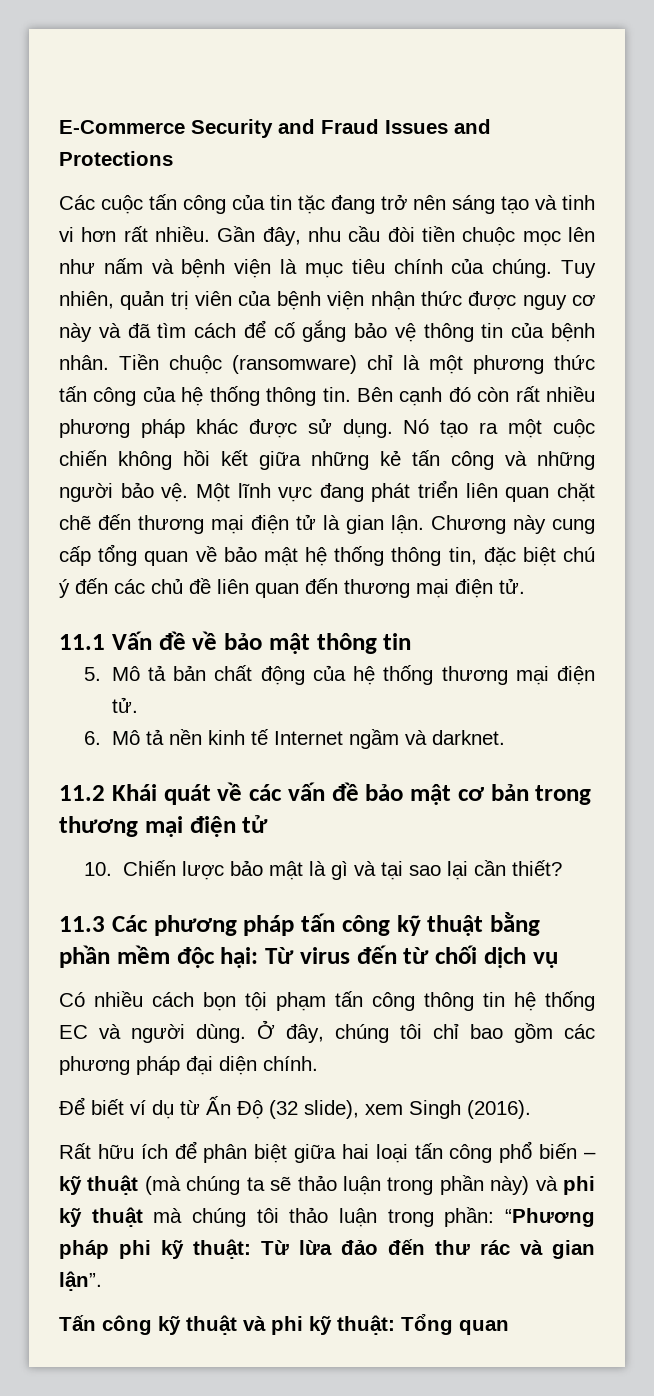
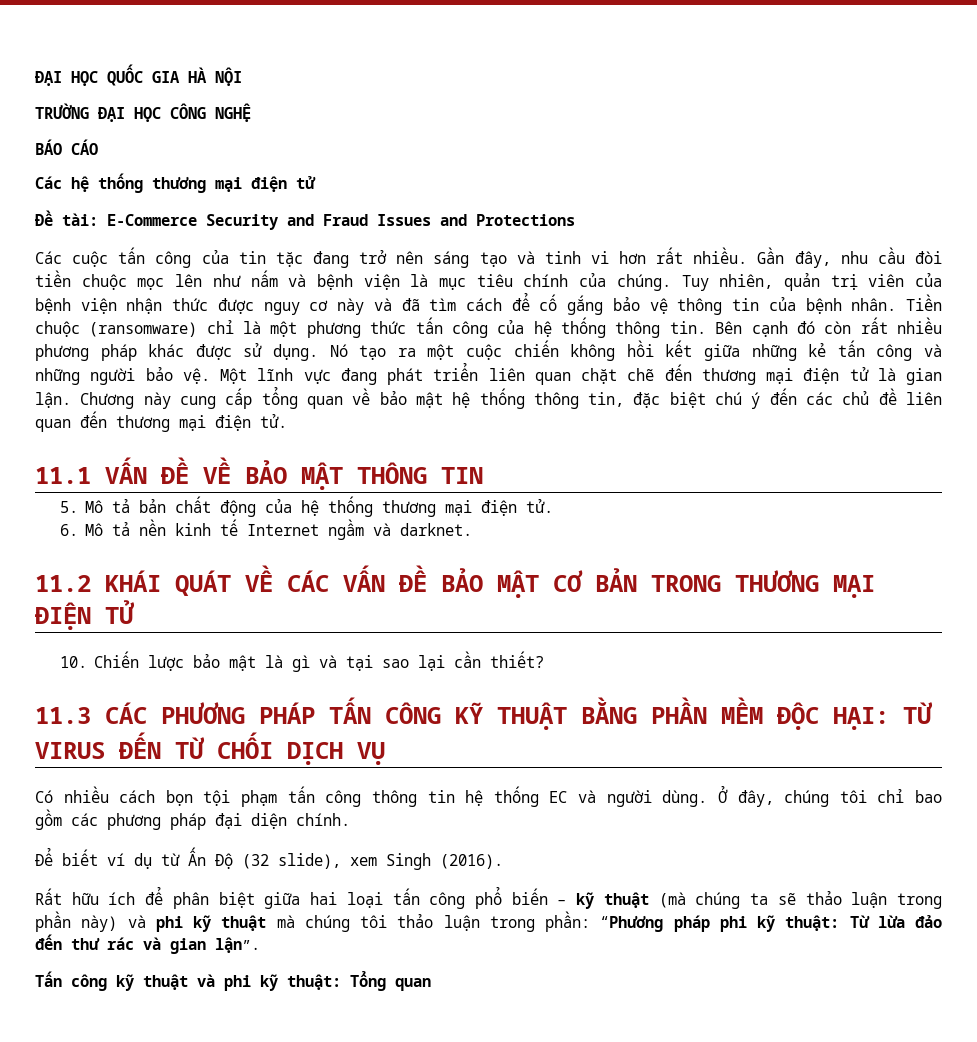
(59, 127) none -> [35,64,242,86] [35,103,251,122] [35,139,98,155] [35,173,316,193] [35,210,98,226] ĐẠI HỌC QUỐC GIA HÀ NỘI // TRƯỜNG ĐẠI HỌC CÔNG NGHỆ // BÁO CÁO // Các hệ thống thương mại điện tử // Đề tài:
[111,631,412,654] Vấn đề về bảo mật thông tin -> [105,457,483,490] VẤN ĐỀ VỀ BẢO MẬT THÔNG TIN
[111,782,592,805] [59,815,269,837] Khái quát về các vấn đề bảo mật cơ bản trong thương mại điện tử -> [105,565,875,598] [35,600,135,630] KHÁI QUÁT VỀ CÁC VẤN ĐỀ BẢO MẬT CƠ BẢN TRONG THƯƠNG MẠI ĐIỆN TỬ
[111,912,540,936] [59,945,558,968] Các phương pháp tấn công kỹ thuật bằng phần mềm độc hại: Từ virus đến từ chối dịch vụ -> [105,697,933,730] [35,732,385,765] CÁC PHƯƠNG PHÁP TẤN CÔNG KỸ THUẬT BẰNG PHẦN MỀM ĐỘC HẠI: TỪ VIRUS ĐẾN TỪ CHỐI DỊCH VỤ

